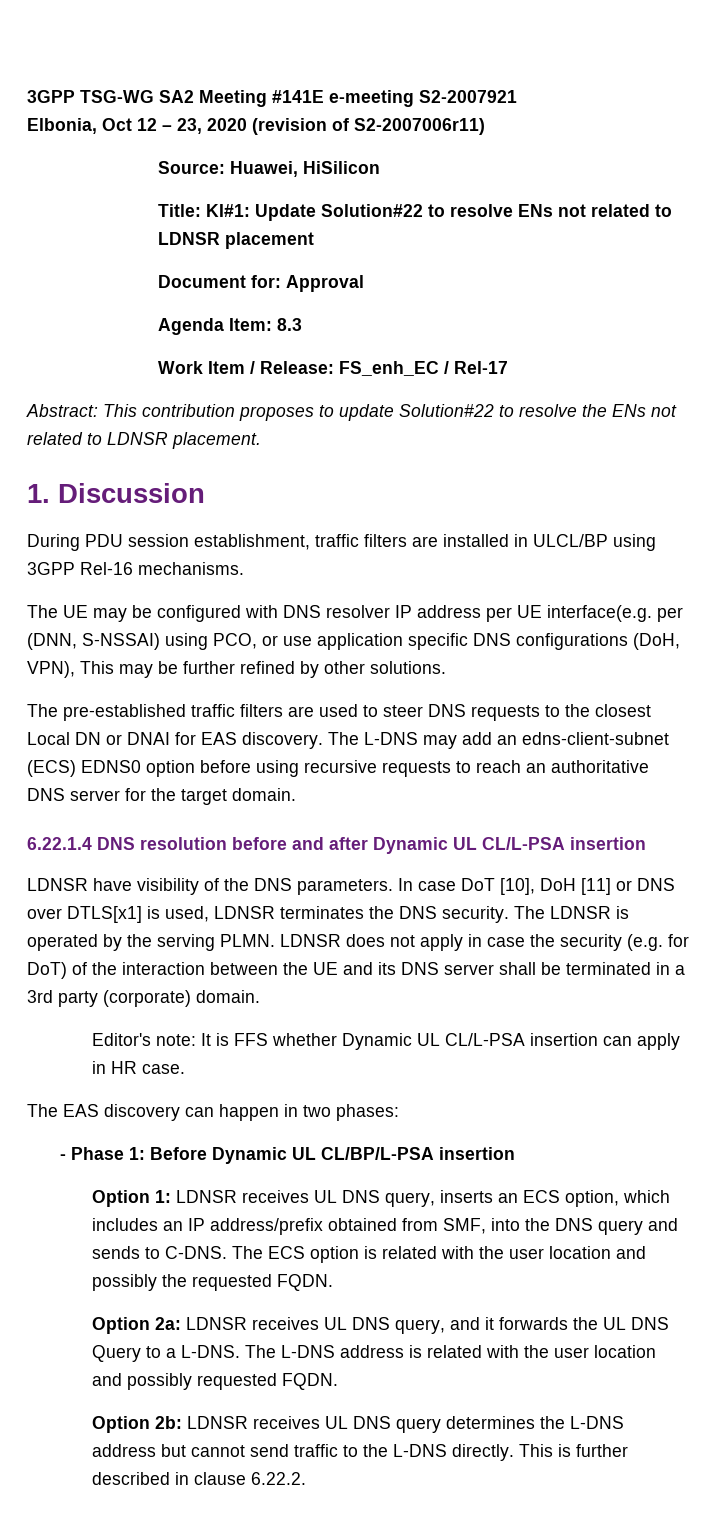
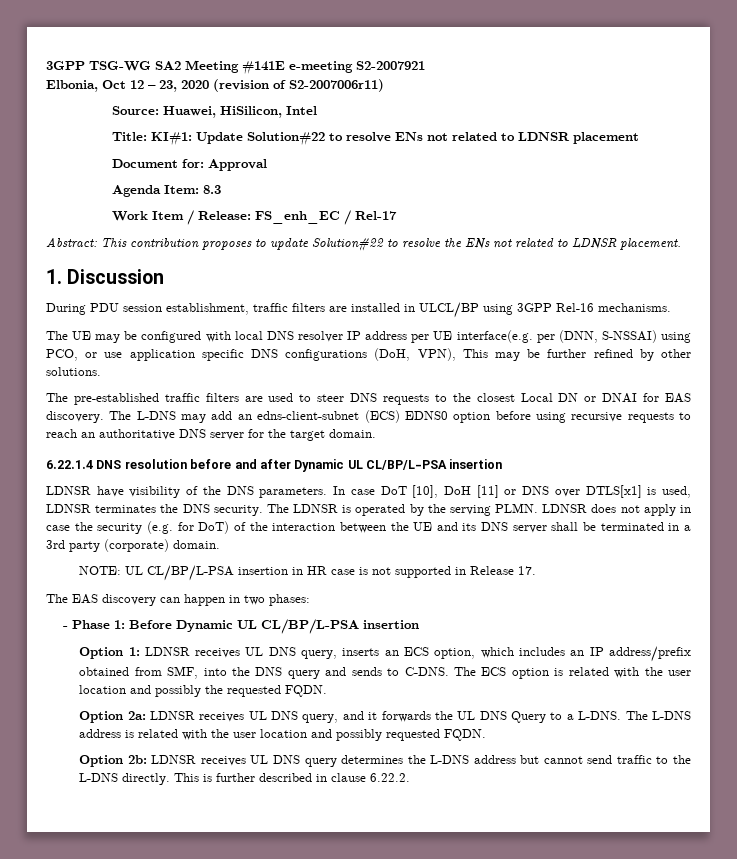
[302,161,380,174] HiSilicon -> [220,106,318,118] HiSilicon, Intel
(278, 611) none -> [234,331,263,340] local
[482,837,565,850] CL/L-PSA -> [366,460,447,470] CL/BP/L-PSA
[92,1033,681,1050] [92,1061,186,1074] Editor's note: It is FFS whether Dynamic UL CL/L-PSA insertion can apply in HR case. -> [79,565,537,581] NOTE: UL CL/BP/L-PSA insertion in HR case is not supported in Release 17.

